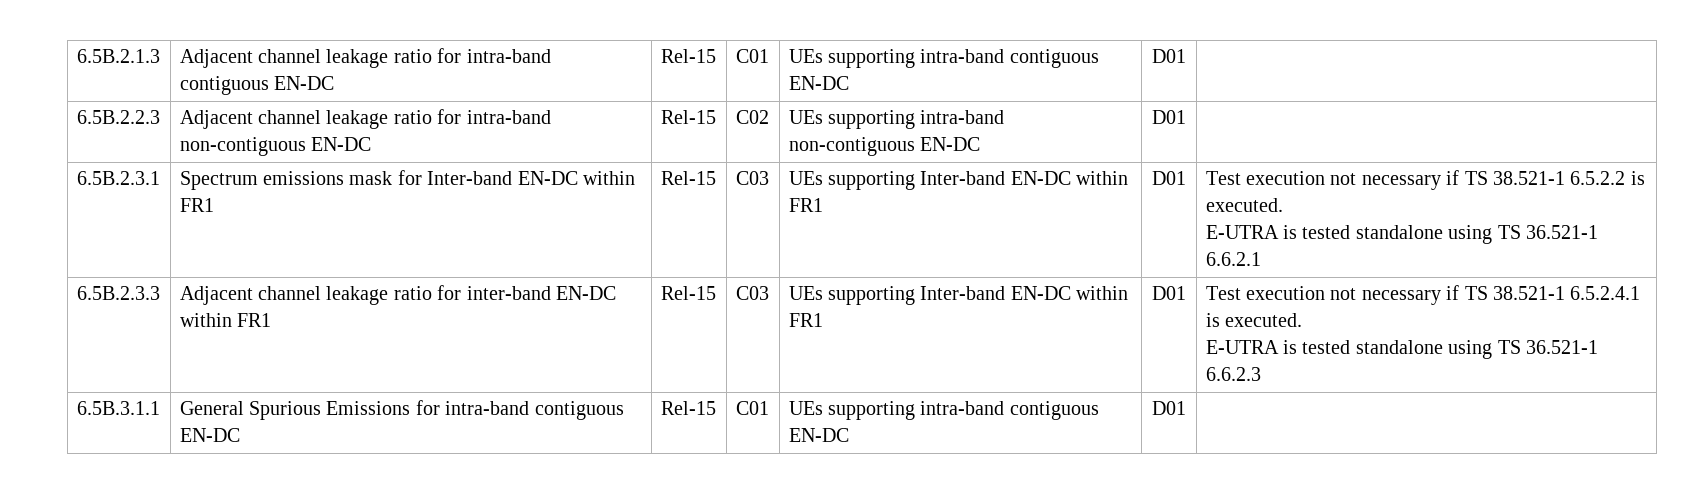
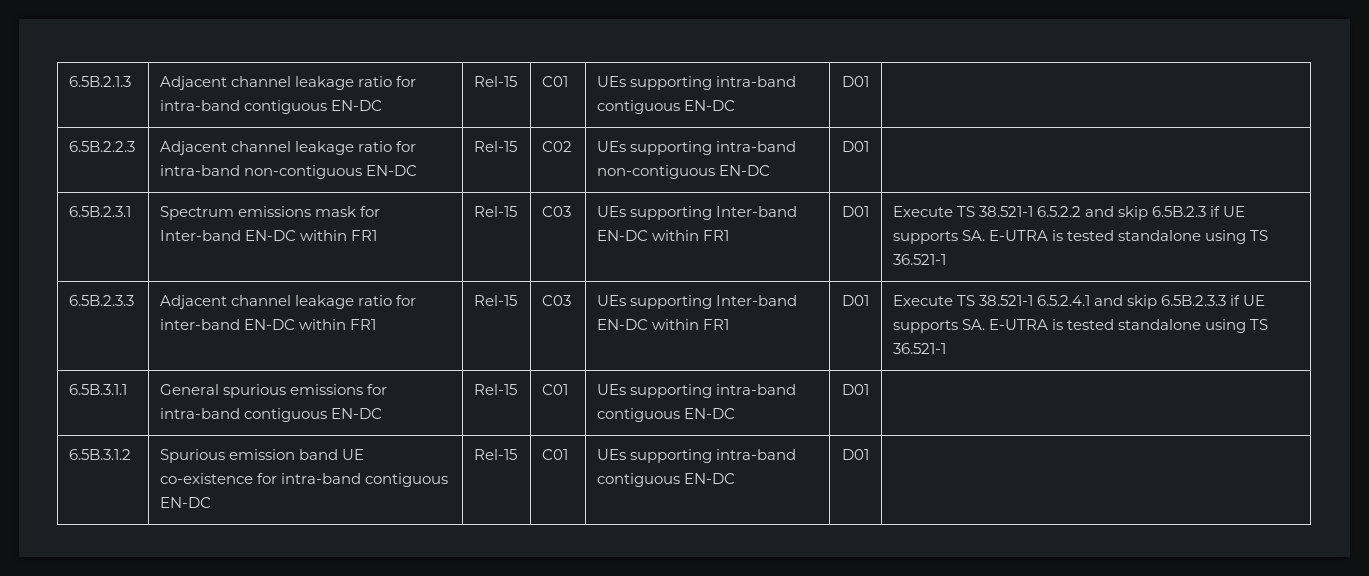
[1205,170,1645,190] [1205,198,1283,212] [1205,225,1599,244] [1205,252,1261,266] Test execution not necessary if TS 38.521-1 6.5.2.2 is executed. // E-UTRA is tested standalone using TS 36.521-1 6.6.2.1 -> [893,206,1246,220] [893,230,1269,244] [893,254,947,265] Execute TS 38.521-1 6.5.2.2 and skip 6.5B.2.3 if UE supports SA. E-UTRA is tested standalone using TS 36.521-1
[1205,285,1641,305] [1205,313,1303,327] [1205,340,1599,359] [1205,367,1261,381] Test execution not necessary if TS 38.521-1 6.5.2.4.1 is executed. // E-UTRA is tested standalone using TS 36.521-1 6.6.2.3 -> [893,295,1266,309] [893,319,1269,333] [893,343,947,354] Execute TS 38.521-1 6.5.2.4.1 and skip 6.5B.2.3.3 if UE supports SA. E-UTRA is tested standalone using TS 36.521-1
[249,401,411,420] Spurious Emissions -> [223,384,364,398] spurious emissions
(1186, 408) none -> [69,449,132,460] [160,449,365,463] [160,473,449,487] [160,497,212,508] [474,449,518,460] [542,449,569,460] [597,449,797,463] [597,473,736,487] [842,449,869,460] // 6.5B.3.1.2 | Spurious emission band UE co-existence for intra-band contiguous EN-DC | Rel-15 | C01 | UEs supporting intra-band contiguous EN-DC | D01 |

